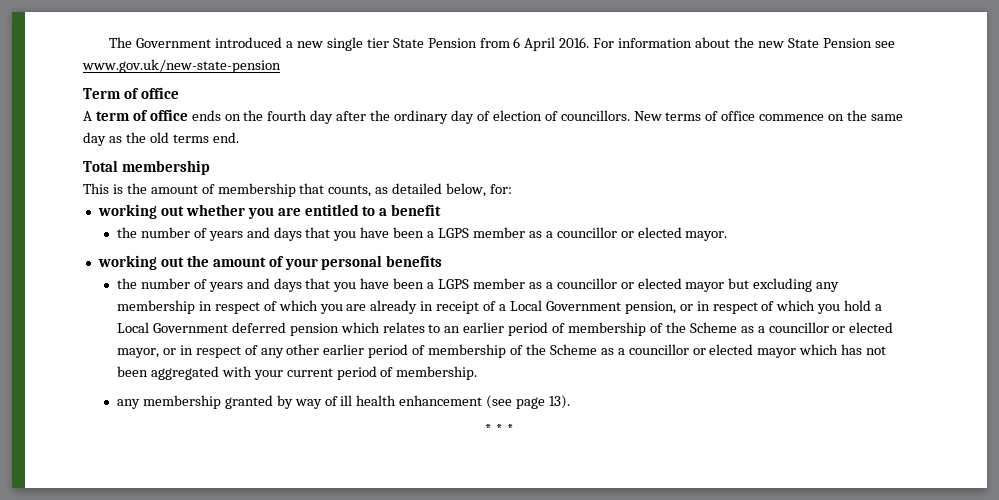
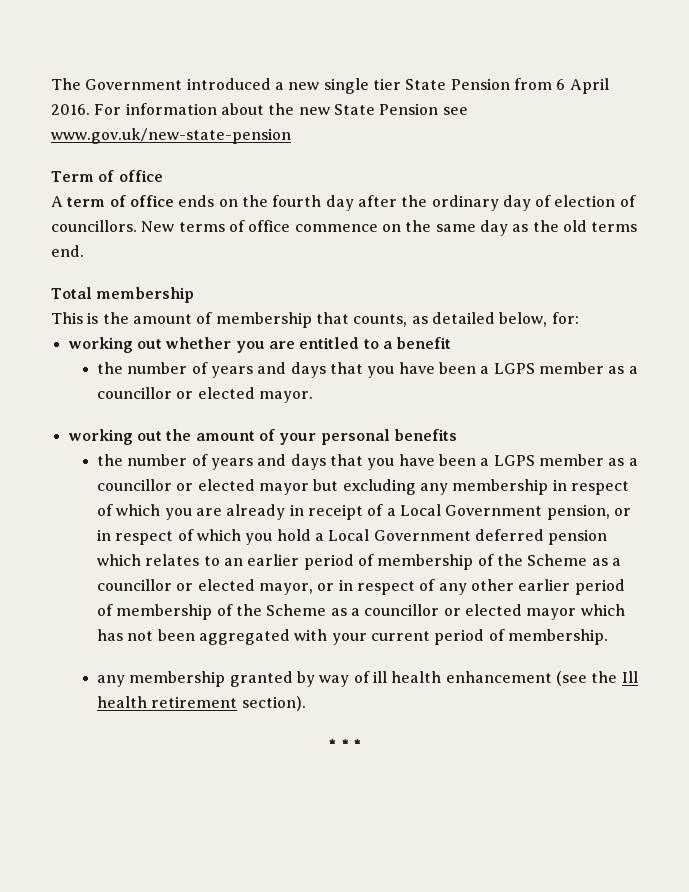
[516,395,571,409] page 13). -> [591,671,638,683] [97,696,306,711] the Ill health retirement section).

